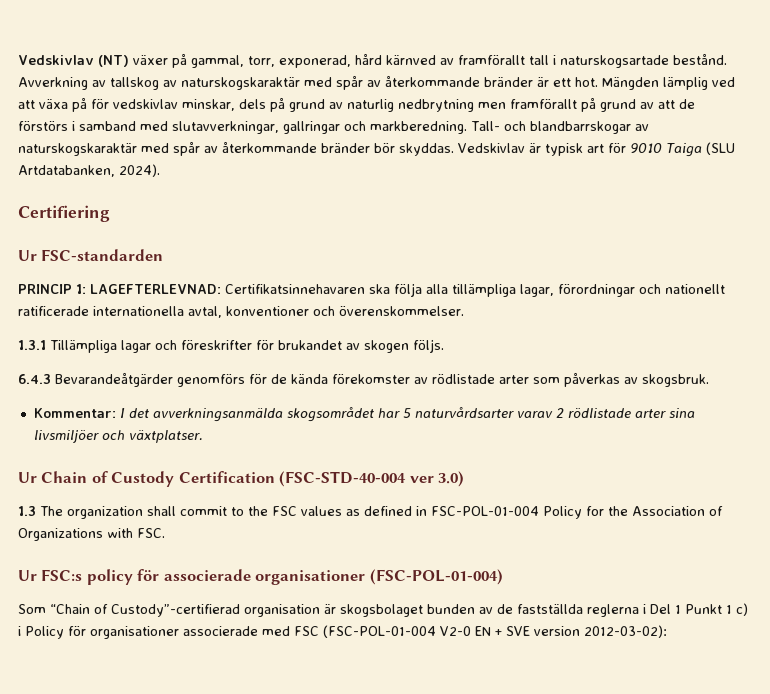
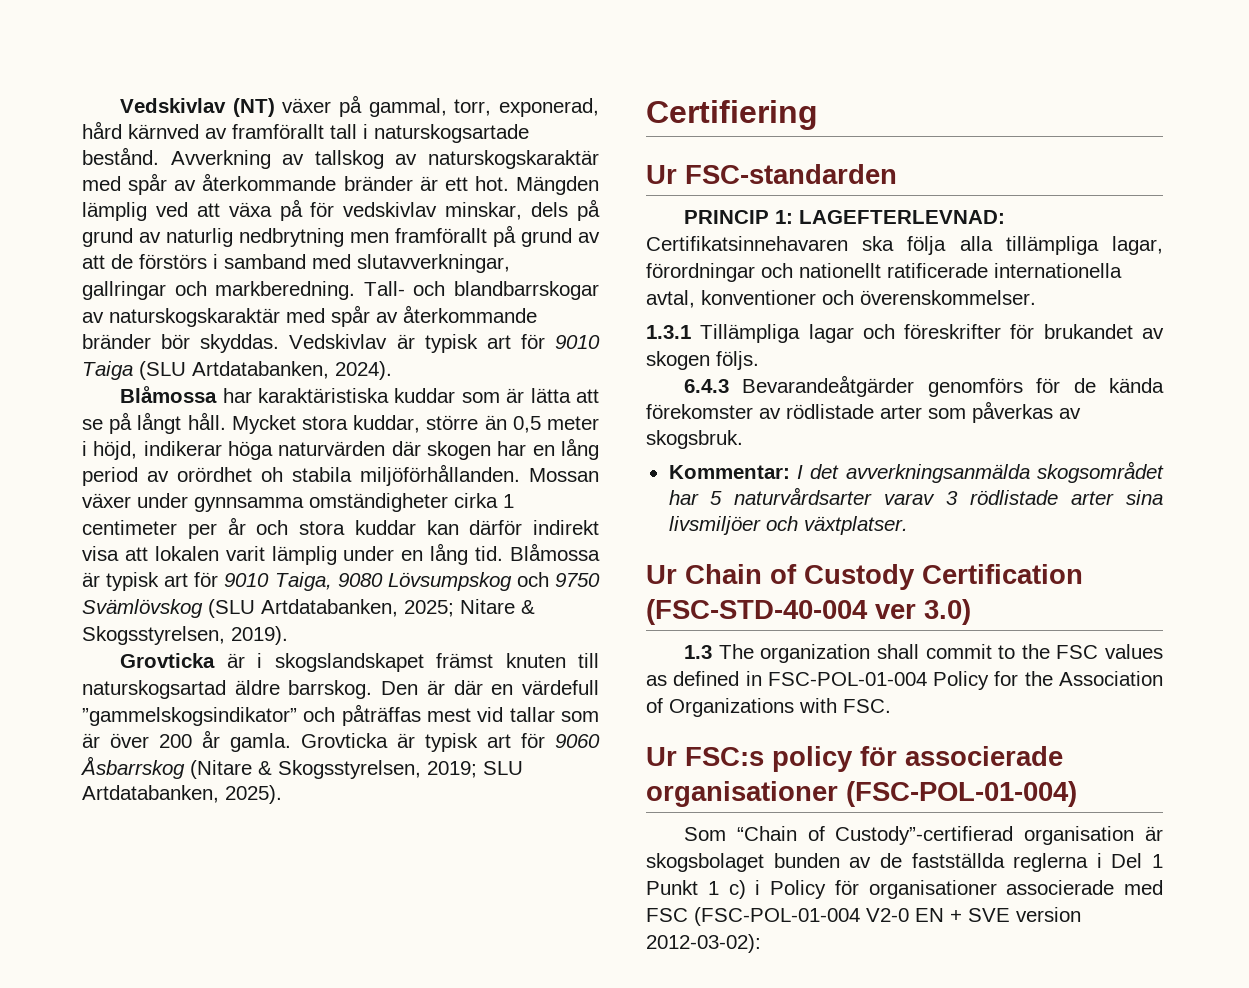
(160, 170) none -> [120,386,599,403] [82,412,599,434] [82,438,599,460] [82,464,599,486] [82,493,514,512] [82,517,599,539] [82,543,601,565] [82,572,600,591] [82,599,535,618] [82,626,288,645] [120,653,600,672] [82,680,599,699] [82,704,599,726] [82,730,600,752] [80,756,523,779] [82,785,282,804] // Blåmossa har karaktäristiska kuddar som är lätta att se på långt håll. Mycket stora kuddar, större än 0,5 meter i höjd, indikerar höga naturvärden där skogen har en lång period av orördhet oh stabila miljöförhållanden. Mossan växer under gynnsamma omständigheter cirka 1 centimeter per år och stora kuddar kan därför indirekt visa att lokalen varit lämplig under en lång tid. Blåmossa är typisk art för 9010 Taiga, 9080 Lövsumpskog och 9750 Svämlövskog (SLU Artdatabanken, 2025; Nitare & Skogsstyrelsen, 2019). // Grovticka är i skogslandskapet främst knuten till naturskogsartad äldre barrskog. Den är där en värdefull ”gammelskogsindikator” och påträffas mest vid tallar som är över 200 år gamla. Grovticka är typisk art för 9060 Åsbarrskog (Nitare & Skogsstyrelsen, 2019; SLU Artdatabanken, 2025).
[555,408,564,418] 2 -> [946,491,959,505] 3

